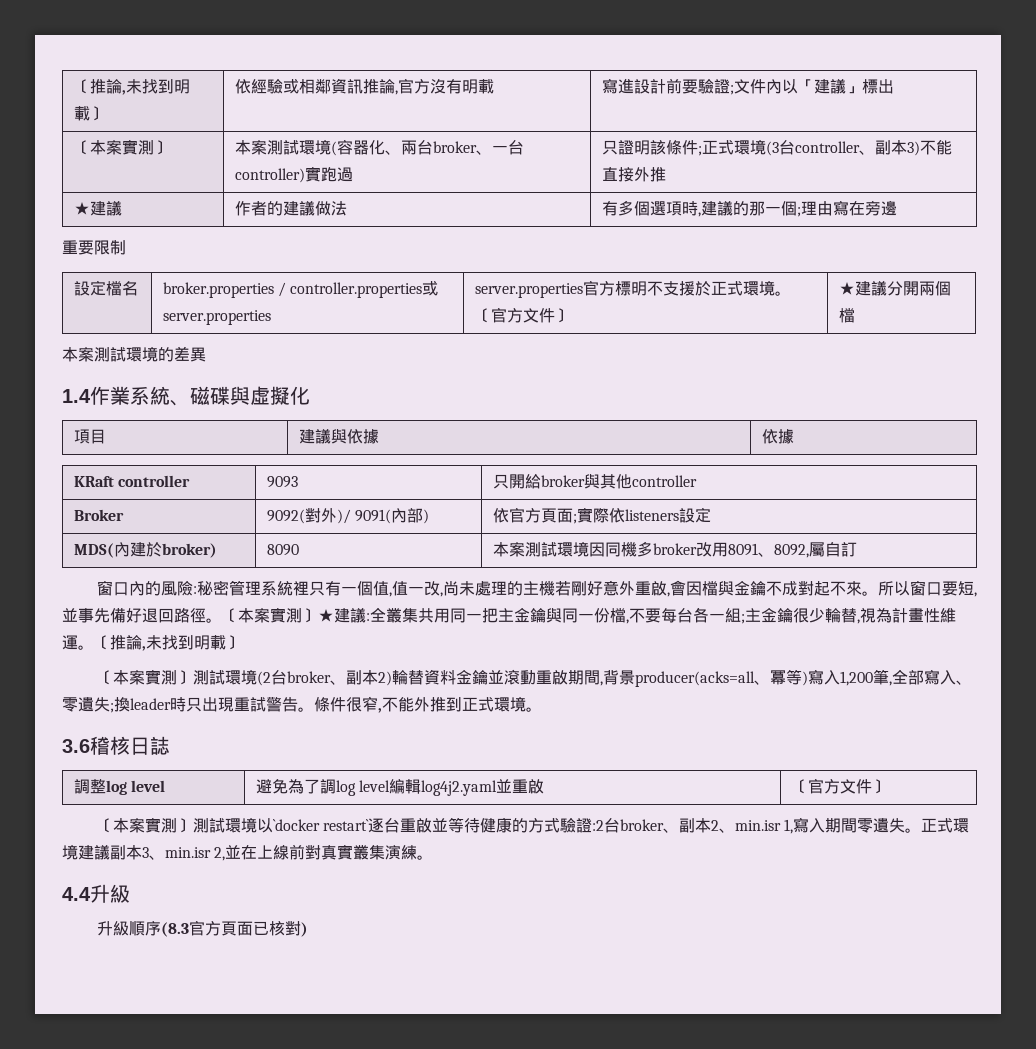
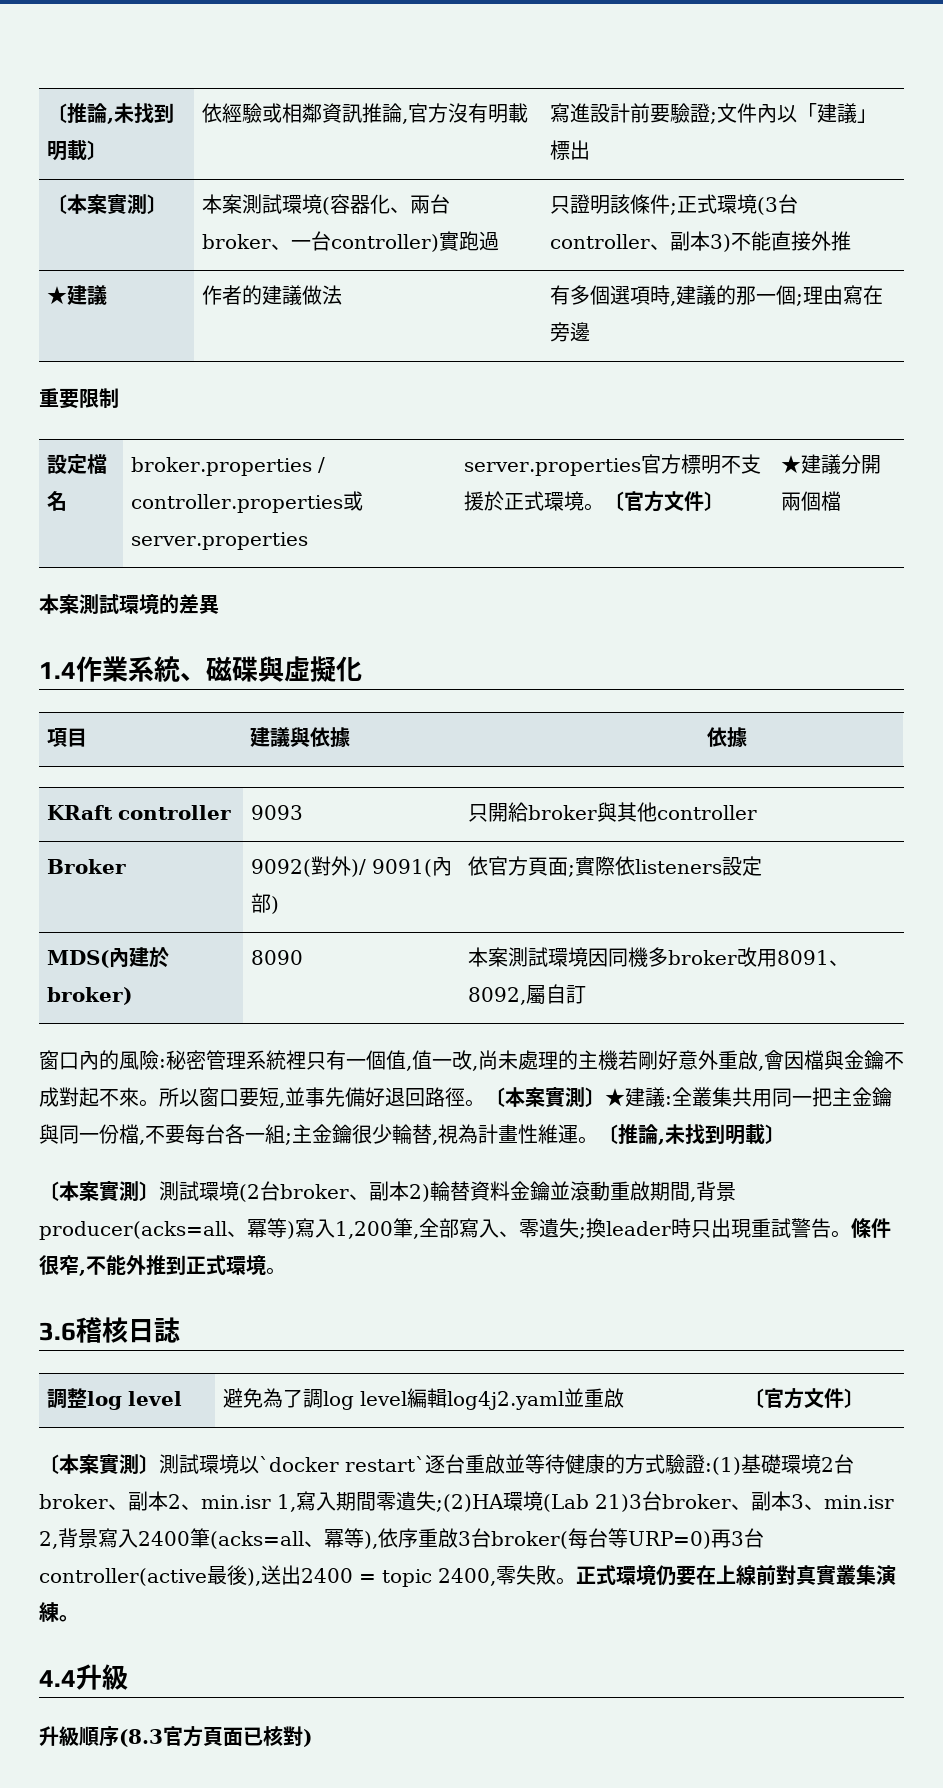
[591,820,604,831] :2 -> [705,1454,834,1475] :(1)基礎環境2
[905,818,970,833] [62,844,110,860] 。正式環境建議 -> [436,1491,751,1512] ;(2)HA環境(Lab 21)3台broker、
[225,845,242,859] 並 -> [58,1528,764,1549] [39,1565,696,1587] 背景寫入2400筆(acks=all、冪等),依序重啟3台broker(每台等URP=0)再3台controller(active最後),送出2400 = topic 2400,零失敗。正式環境仍要

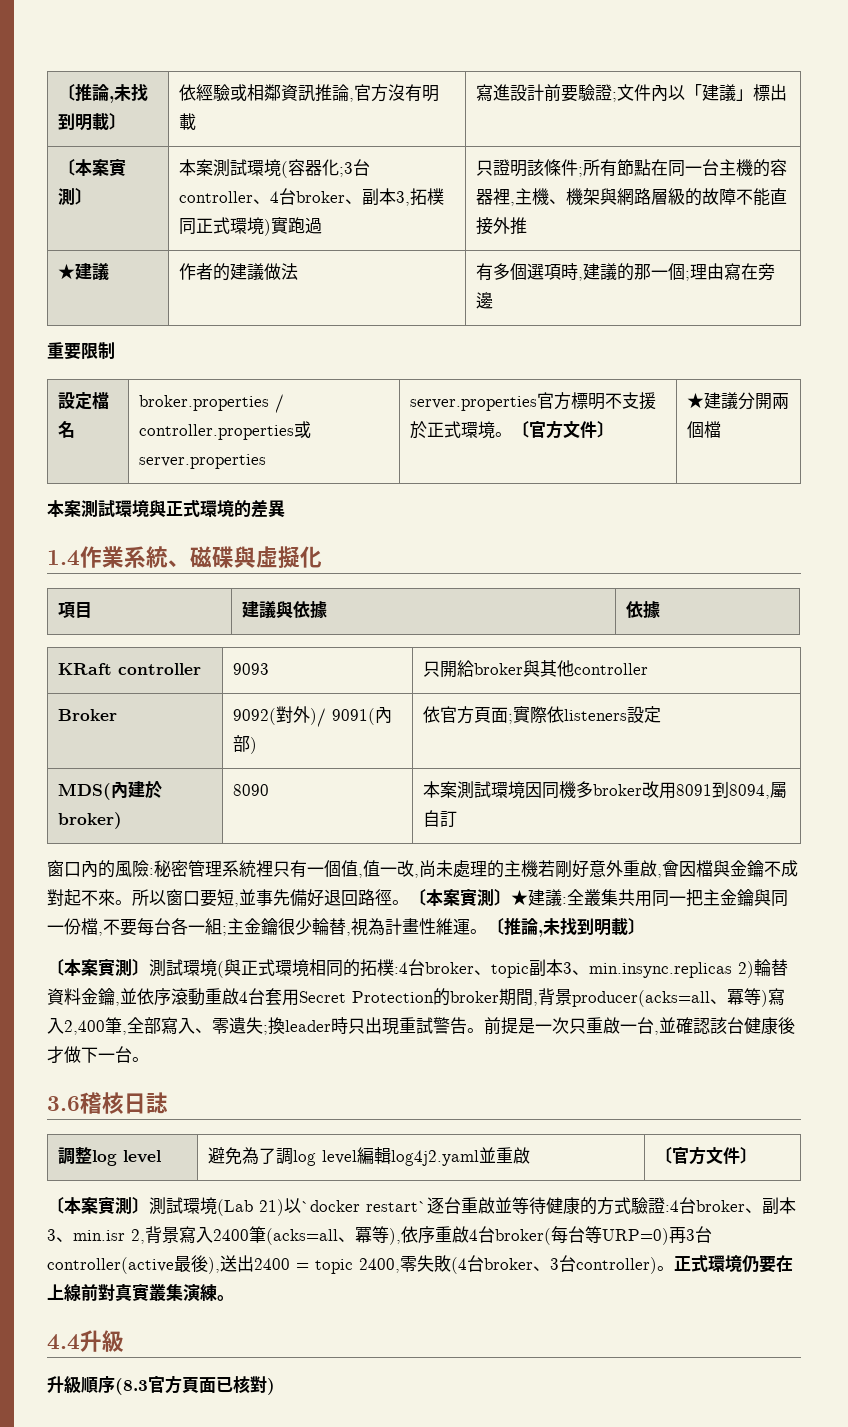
[390,194,451,214] [202,231,440,252] 、兩台broker、一台controller) -> [339,159,371,177] [179,188,445,206] [179,217,272,236] ;3台controller、4台broker、副本3,拓樸同正式環境)
[677,194,799,215] [550,231,732,252] 正式環境(3台controller、副本3) -> [583,159,788,177] [476,188,737,206] 所有節點在同一台主機的容器裡,主機、機架與網路層級的故障
(159, 604) none -> [149,500,234,517] 與正式環境
[829,960,850,966] [468,987,527,1005] 、8092, -> [712,781,771,799] 到8094,
[239,1181,650,1202] (2台broker、副本2)輪替資料金鑰並滾動重啟 -> [217,959,788,978] [47,988,499,1006] (與正式環境相同的拓樸:4台broker、topic副本3、min.insync.replicas 2)輪替資料金鑰,並依序滾動重啟4台套用Secret Protection的broker
[335,1221,393,1239] 1,200 -> [64,1020,105,1035] 2,400
[851,1218,891,1238] [39,1255,266,1276] 條件很窄,不能外推到正式環境 -> [484,1017,795,1035] [47,1046,132,1063] 前提是一次只重啟一台,並確認該台健康後才做下一台
(239, 1464) none -> [217,1199,284,1216] (Lab 21)
[705,1454,854,1475] [39,1491,642,1512] :(1)基礎環境2台broker、副本2、min.isr 1,寫入期間零遺失;(2)HA環境(Lab 21)3 -> [665,1200,679,1212] :4
[458,1531,471,1546] 3 -> [469,1229,478,1241] 4
(556, 1575) none -> [451,1255,657,1274] (4台broker、3台controller)

